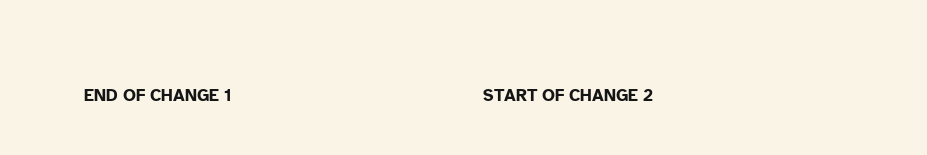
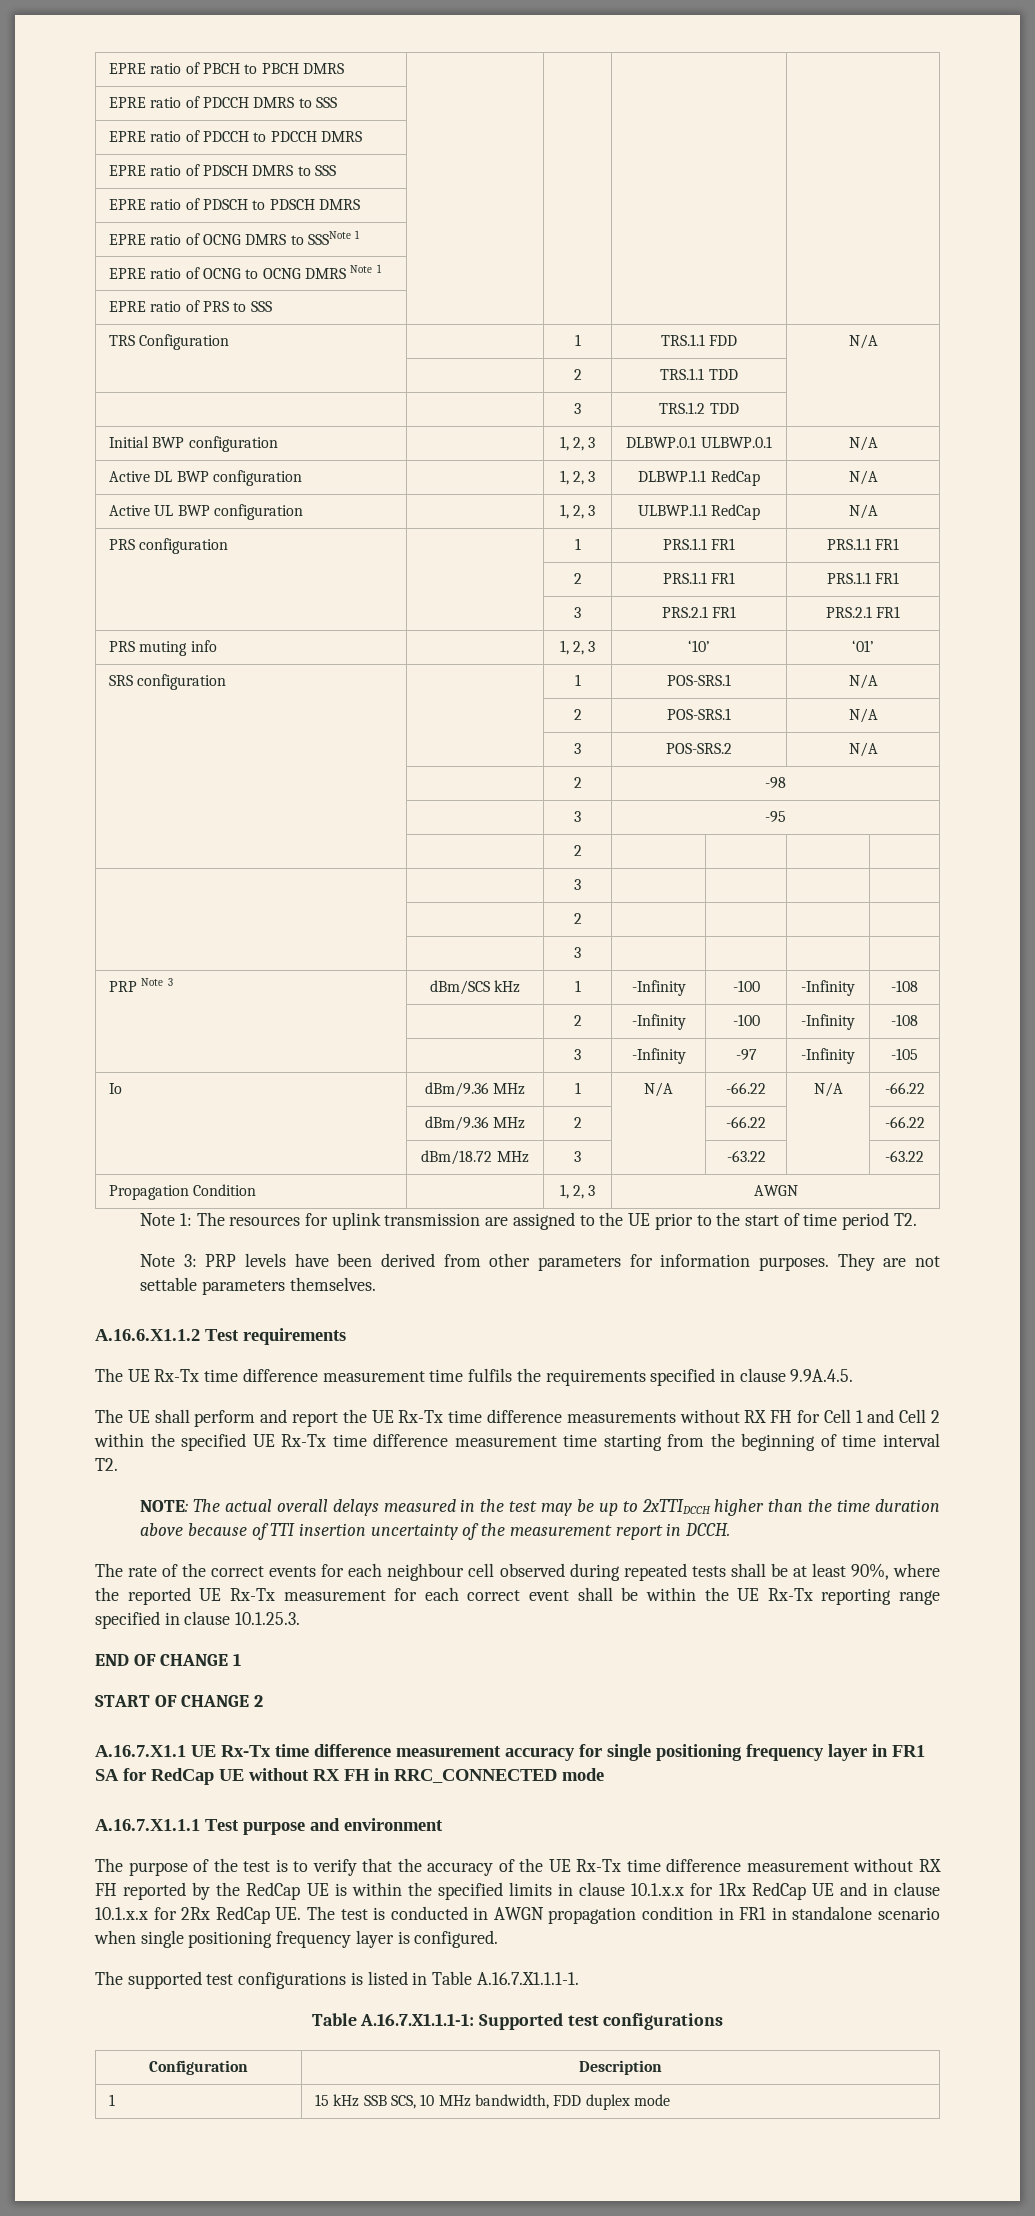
(84, 95) none -> [108,62,344,74] [108,96,337,108] [108,130,362,142] [108,164,336,176] [108,198,360,210] [108,230,361,245] [108,264,382,279] [108,300,272,312] [108,334,230,350] [574,334,581,346] [660,334,738,346] [848,334,878,349] [573,369,582,380] [660,368,738,380] [574,403,581,414] [659,402,739,414] [108,436,278,452] [559,436,596,451] [626,436,772,448] [848,436,878,451] [108,470,302,486] [559,470,596,485] [638,470,760,486] [848,470,878,485] [108,504,303,520] [559,504,596,519] [637,504,761,520] [848,504,878,519] [108,538,229,554] [574,538,581,550] [662,538,736,550] [826,538,900,550] [573,573,582,584] [662,572,736,584] [826,572,900,584] [574,607,581,618] [661,606,737,618] [825,606,901,618] [108,640,217,656] [559,640,596,655] [688,640,710,652] [852,640,874,652] [108,674,227,690] [574,674,581,686] [667,674,731,686] [848,674,878,689] [573,709,582,720] [667,708,731,720] [848,708,878,723] [574,743,581,754] [666,743,732,754] [848,742,878,757] [573,777,582,788] [765,777,787,789] [574,811,581,822] [765,811,787,823] [573,845,582,856] [574,879,581,890] [573,913,582,924] [574,947,581,958] [108,978,173,992] [429,980,521,995] [574,980,581,992] [631,980,686,996] [732,980,760,992] [801,980,855,996] [891,980,918,992] [573,1015,582,1026] [631,1014,686,1030] [732,1014,760,1026] [801,1014,855,1030] [891,1014,918,1026] [574,1049,581,1060] [631,1048,686,1064] [735,1049,757,1061] [801,1048,855,1064] [891,1048,918,1060] [108,1083,122,1094] [424,1082,526,1097] [574,1082,581,1094] [644,1082,673,1097] [726,1082,766,1094] [813,1082,843,1097] [884,1082,925,1094] [424,1116,526,1131] [573,1117,582,1128] [726,1116,766,1128] [884,1116,925,1128] [421,1150,529,1165] [574,1151,581,1162] [726,1150,766,1162] [885,1150,924,1162] [108,1184,257,1200] [559,1184,596,1199] [753,1185,798,1196] [140,1212,917,1230] [140,1253,940,1271] [140,1277,376,1295] [95,1328,346,1345] [95,1368,854,1386] [95,1409,940,1427] [94,1433,940,1451] [95,1458,118,1471] [140,1499,941,1516] [140,1523,731,1540] [95,1563,941,1581] [95,1587,940,1605] [95,1611,301,1629] EPRE ratio of PBCH to PBCH DMRS | | | | // EPRE ratio of PDCCH DMRS to SSS | | | | // EPRE ratio of PDCCH to PDCCH DMRS | | | | // EPRE ratio of PDSCH DMRS to SSS | | | | // EPRE ratio of PDSCH to PDSCH DMRS | | | | // EPRE ratio of OCNG DMRS to SSSNote 1 | | | | // EPRE ratio of OCNG to OCNG DMRS Note 1 | | | | // EPRE ratio of PRS to SSS | | | | // TRS Configuration | | 1 | TRS.1.1 FDD | N/A // | | 2 | TRS.1.1 TDD | // | | 3 | TRS.1.2 TDD | // Initial BWP configuration | | 1, 2, 3 | DLBWP.0.1 ULBWP.0.1 | N/A // Active DL BWP configuration | | 1, 2, 3 | DLBWP.1.1 RedCap | N/A // Active UL BWP configuration | | 1, 2, 3 | ULBWP.1.1 RedCap | N/A // PRS configuration | | 1 | PRS.1.1 FR1 | PRS.1.1 FR1 // | | 2 | PRS.1.1 FR1 | PRS.1.1 FR1 // | | 3 | PRS.2.1 FR1 | PRS.2.1 FR1 // PRS muting info | | 1, 2, 3 | ‘10’ | ‘01’ // SRS configuration | | 1 | POS-SRS.1 | N/A // | | 2 | POS-SRS.1 | N/A // | | 3 | POS-SRS.2 | N/A // | | 2 | -98 // | | 3 | -95 // | | 2 | | | | // | | 3 | | | | // | | 2 | | | | // | | 3 | | | | // PRP Note 3 | dBm/SCS kHz | 1 | -Infinity | -100 | -Infinity | -108 // | | 2 | -Infinity | -100 | -Infinity | -108 // | | 3 | -Infinity | -97 | -Infinity | -105 // Io | dBm/9.36 MHz | 1 | N/A | -66.22 | N/A | -66.22 // | dBm/9.36 MHz | 2 | | -66.22 | | -66.22 // | dBm/18.72 MHz | 3 | | -63.22 | | -63.22 // Propagation Condition | | 1, 2, 3 | AWGN // Note 1: The resources for uplink transmission are assigned to the UE prior to the start of time period T2. // Note 3: PRP levels have been derived from other parameters for information purposes. They are not settable parameters themselves. // A.16.6.X1.1.2 Test requirements // The UE Rx-Tx time difference measurement time fulfils the requirements specified in clause 9.9A.4.5. // The UE shall perform and report the UE Rx-Tx time difference measurements without RX FH for Cell 1 and Cell 2 within the specified UE Rx-Tx time difference measurement time starting from the beginning of time interval T2. // NOTE: The actual overall delays measured in the test may be up to 2xTTIDCCH higher than the time duration above because of TTI insertion uncertainty of the measurement report in DCCH. // The rate of the correct events for each neighbour cell observed during repeated tests shall be at least 90%, where the reported UE Rx-Tx measurement for each correct event shall be within the UE Rx-Tx reporting range specified in clause 10.1.25.3. //
(653, 95) none -> [95,1744,925,1761] [95,1768,604,1785] [95,1818,443,1835] [95,1858,941,1876] [95,1882,941,1900] [95,1906,941,1924] [94,1930,499,1948] [95,1971,579,1989] [311,2013,724,2030] [149,2060,248,2075] [579,2060,662,2075] [108,2094,115,2106] [314,2094,670,2110] // A.16.7.X1.1 UE Rx-Tx time difference measurement accuracy for single positioning frequency layer in FR1 SA for RedCap UE without RX FH in RRC_CONNECTED mode // A.16.7.X1.1.1 Test purpose and environment // The purpose of the test is to verify that the accuracy of the UE Rx-Tx time difference measurement without RX FH reported by the RedCap UE is within the specified limits in clause 10.1.x.x for 1Rx RedCap UE and in clause 10.1.x.x for 2Rx RedCap UE. The test is conducted in AWGN propagation condition in FR1 in standalone scenario when single positioning frequency layer is configured. // The supported test configurations is listed in Table A.16.7.X1.1.1-1. // Table A.16.7.X1.1.1-1: Supported test configurations // Configuration | Description // 1 | 15 kHz SSB SCS, 10 MHz bandwidth, FDD duplex mode

